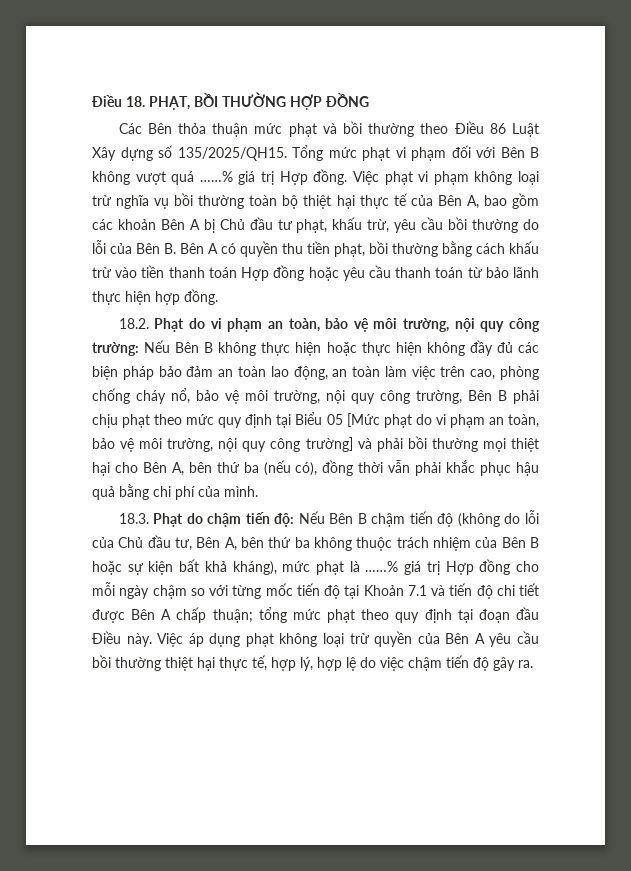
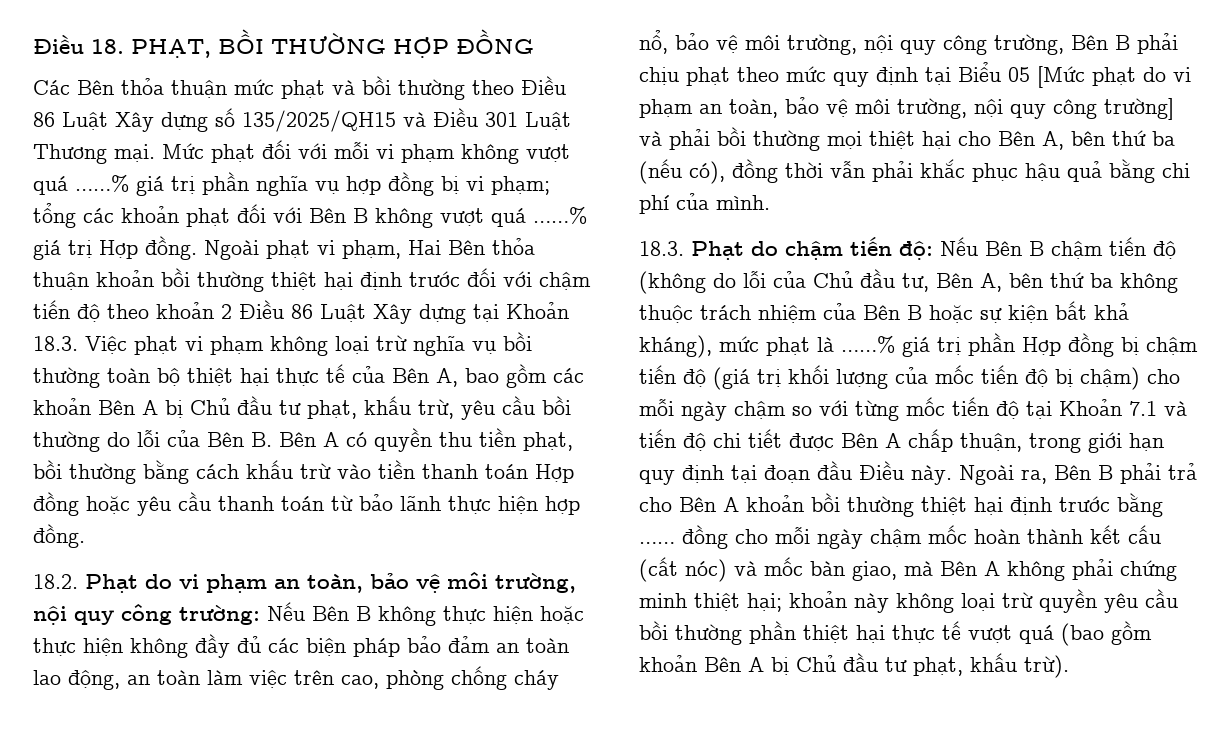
[177,145,446,161] 135/2025/QH15. Tổng mức phạt vi phạm -> [242,108,571,132] [33,140,570,164] [33,172,550,196] [33,203,230,228] 135/2025/QH15 và Điều 301 Luật Thương mại. Mức phạt đối với mỗi vi phạm không vượt quá ……% giá trị phần nghĩa vụ hợp đồng bị vi phạm; tổng các khoản phạt
(348, 177) none -> [204,238,535,260] [33,268,591,292] [33,300,569,324] [33,336,78,351] Ngoài phạt vi phạm, Hai Bên thỏa thuận khoản bồi thường thiệt hại định trước đối với chậm tiến độ theo khoản 2 Điều 86 Luật Xây dựng tại Khoản 18.3.
[445,559,511,575] Hợp đồng -> [968,333,1198,357] [639,365,1140,390] phần Hợp đồng bị chậm tiến độ (giá trị khối lượng của mốc tiến độ bị chậm)
[212,607,390,623] thuận; tổng mức phạt theo -> [960,432,1164,453] thuận, trong giới hạn
[157,633,274,647] Việc áp dụng phạt -> [959,463,1197,485] [639,493,1163,517] [639,525,1161,549] [639,557,1177,582] [639,591,889,613] Ngoài ra, Bên B phải trả cho Bên A khoản bồi thường thiệt hại định trước bằng …… đồng cho mỗi ngày chậm mốc hoàn thành kết cấu (cất nóc) và mốc bàn giao, mà Bên A không phải chứng minh thiệt hại; khoản này
[417,631,539,647] [92,655,533,671] của Bên A yêu cầu bồi thường thiệt hại thực tế, hợp lý, hợp lệ do việc chậm tiến độ gây ra. -> [1104,589,1178,613] [639,621,1152,646] [639,653,1069,678] yêu cầu bồi thường phần thiệt hại thực tế vượt quá (bao gồm khoản Bên A bị Chủ đầu tư phạt, khấu trừ).

